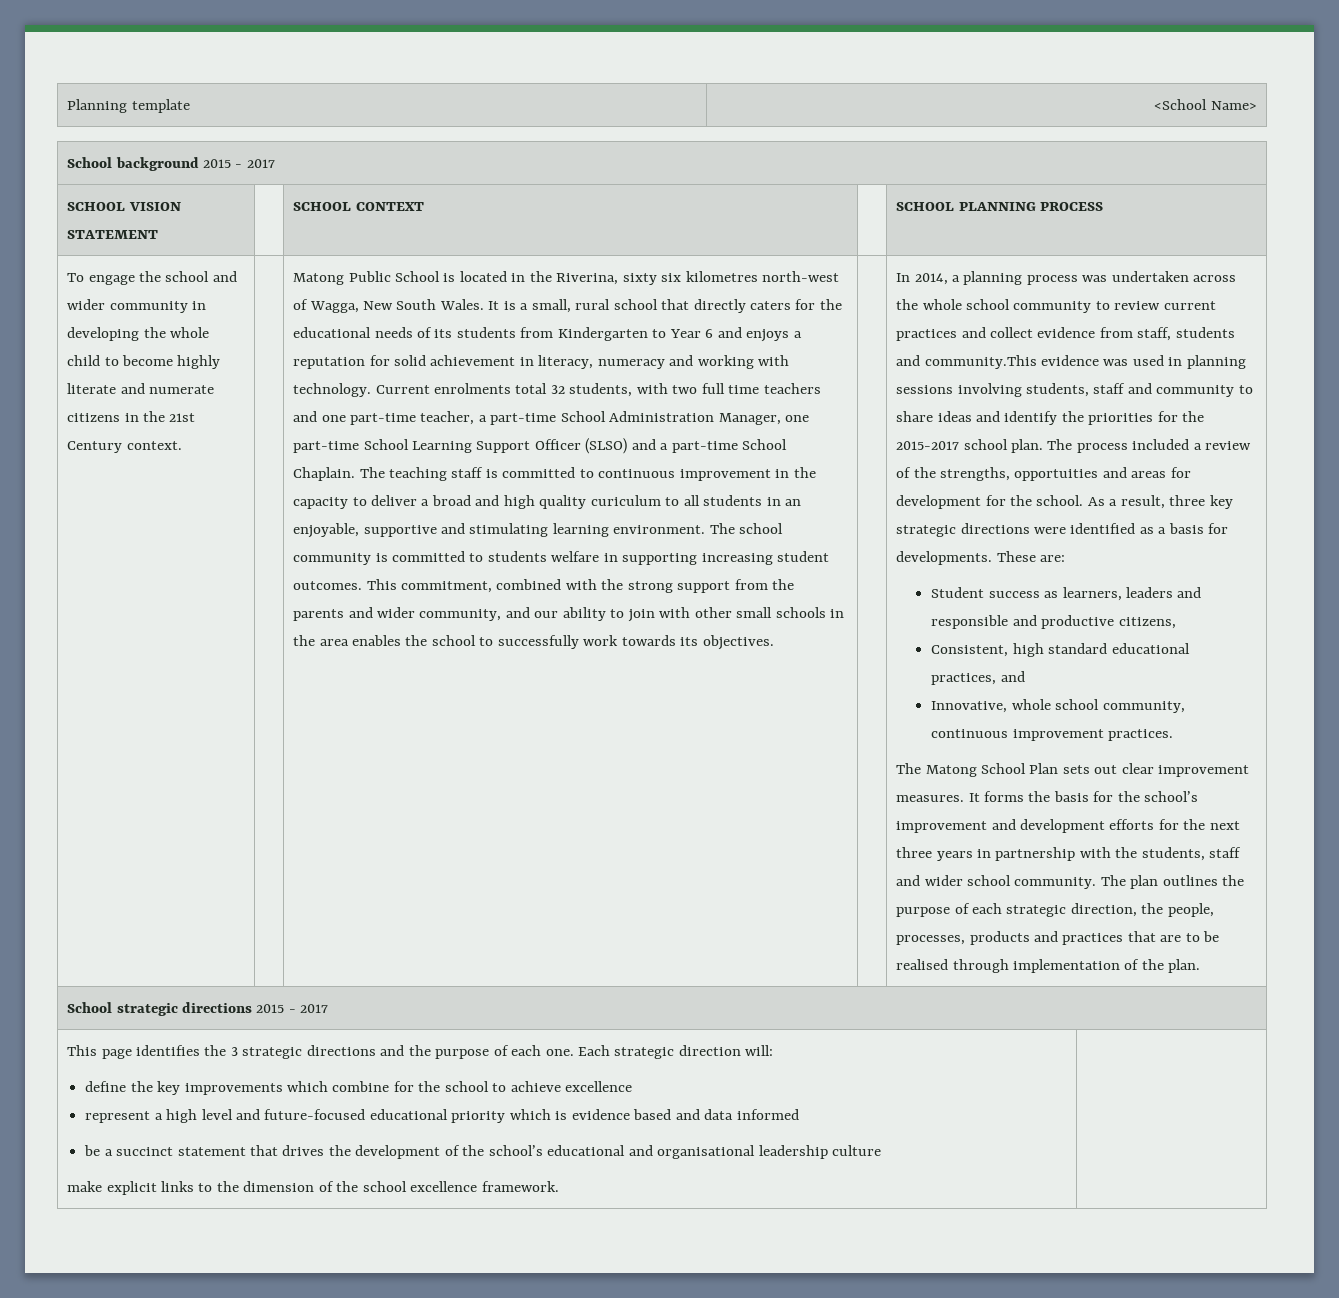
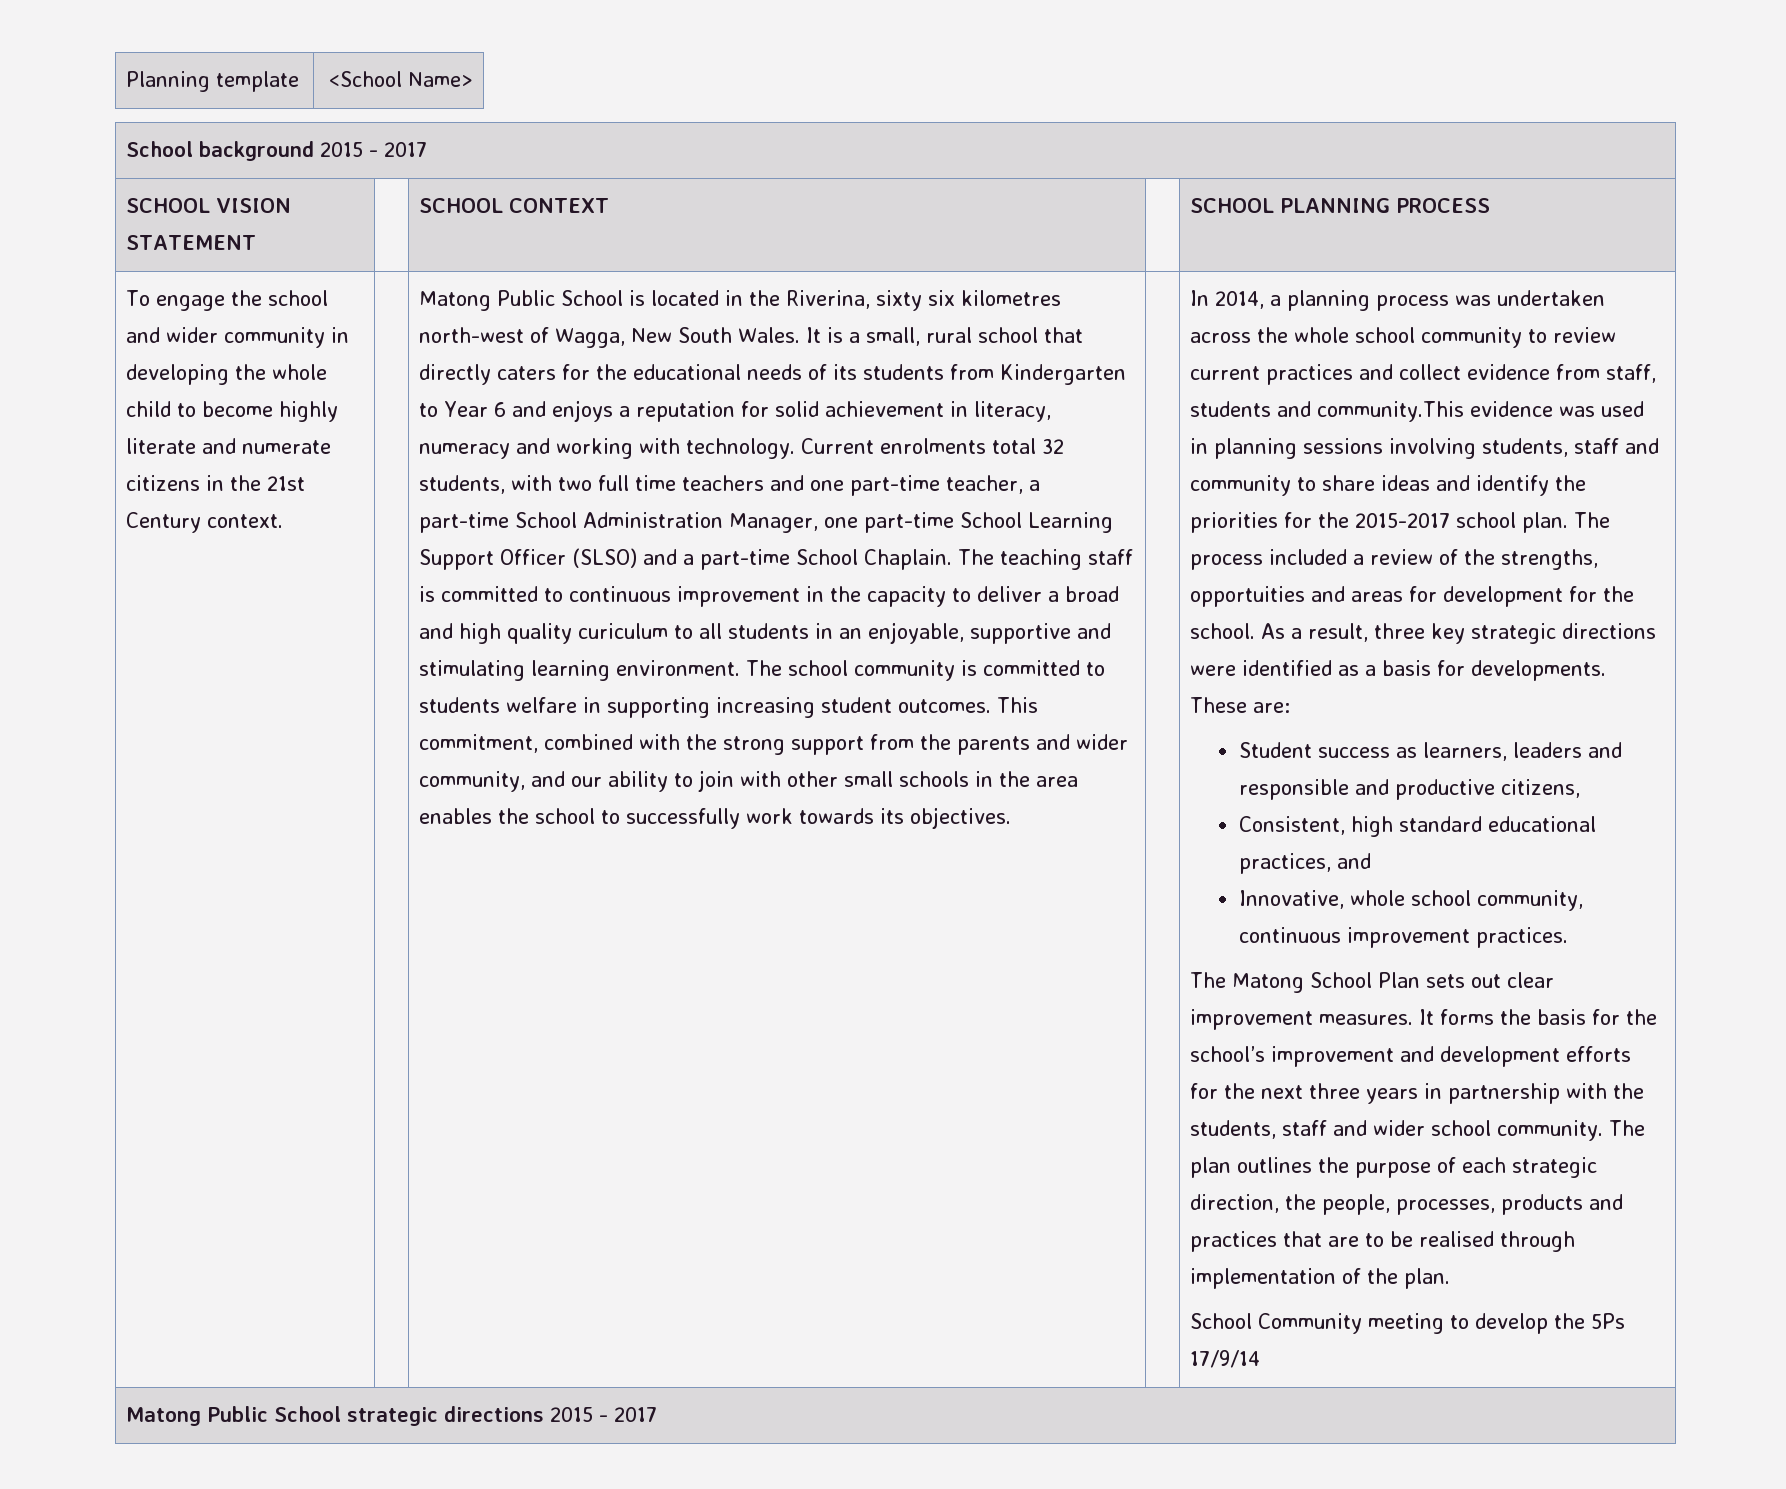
(1201, 966) // -> [1190,1313,1626,1334] [1190,1350,1261,1368] [126,1406,269,1426] // School Community meeting to develop the 5Ps 17/9/14 // Matong Public
[67,1045,774,1059] [85,1081,633,1095] [85,1109,799,1123] [84,1145,882,1159] [67,1181,559,1195] // This page identifies the 3 strategic directions and the purpose of each one. Each strategic direction will: // define the key improvements which combine for the school to achieve excellence // represent a high level and future-focused educational priority which is evidence based and data informed // be a succinct statement that drives the development of the school’s educational and organisational leadership culture // make explicit links to the dimension of the school excellence framework. | -> (658, 1414) none

